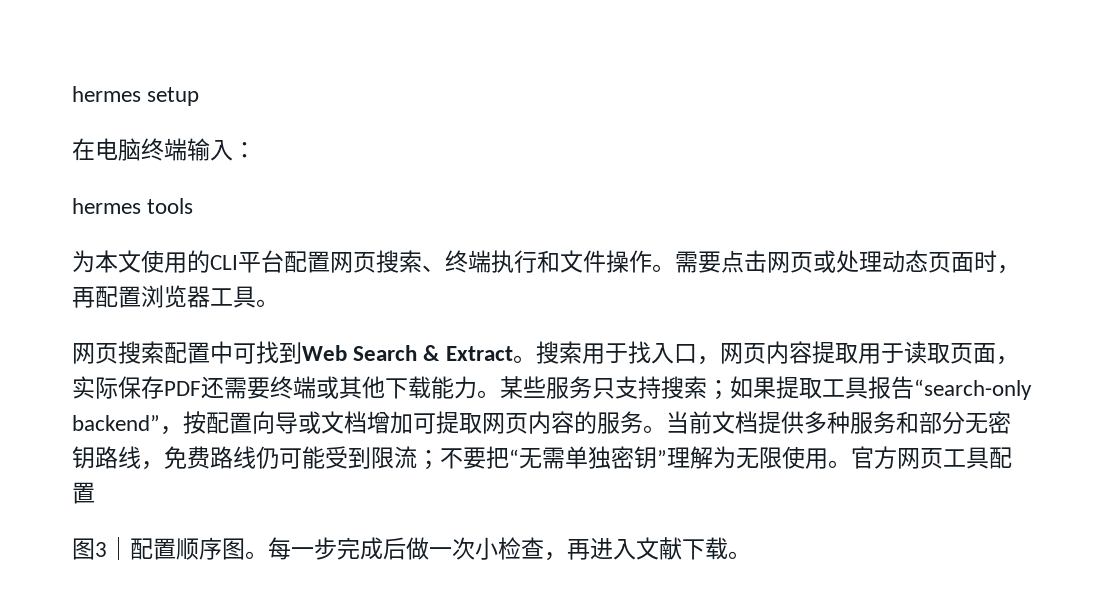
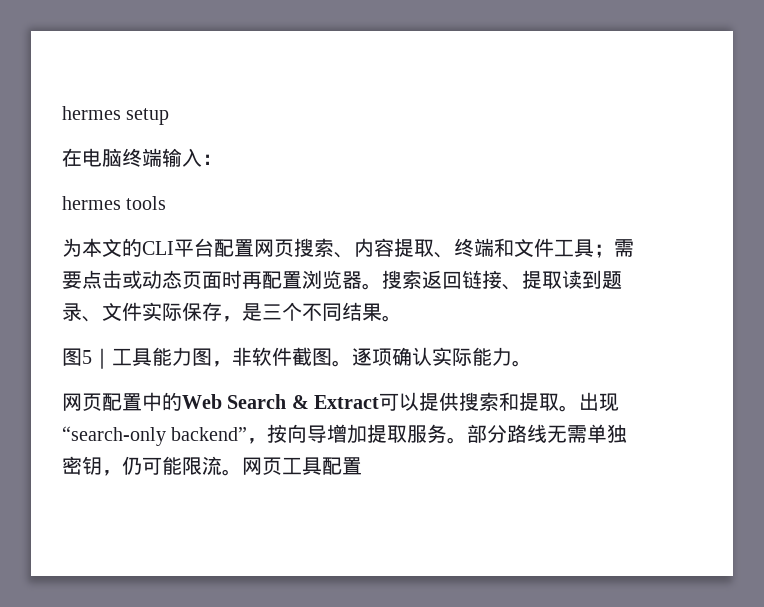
[141,250,187,273] 使用 -> (122, 247) none
[445,250,882,273] 终端执行和文件操作。需要点击网页或处理 -> [354,238,634,258] [62,270,142,289] 内容提取、终端和文件工具；需要点击或
[997,265,1020,274] ， -> (242, 279) none
[210,286,279,308] [72,341,1019,365] [72,376,1032,400] [72,411,1011,435] [72,446,1012,470] [72,482,95,504] [72,537,751,561] 工具。 // 网页搜索配置中可找到Web Search & Extract。搜索用于找入口，网页内容提取用于读取页面，实际保存PDF还需要终端或其他下载能力。某些服务只支持搜索；如果提取工具报告“search-only backend”，按配置向导或文档增加可提取网页内容的服务。当前文档提供多种服务和部分无密钥路线，免费路线仍可能受到限流；不要把“无需单独密钥”理解为无限使用。官方网页工具配置 // 图3｜配置顺序图。每一步完成后做一次小检查，再进入文献下载。 -> [362,270,622,290] [62,302,402,322] [62,347,532,369] [62,392,620,412] [62,424,628,446] [62,456,362,476] 。搜索返回链接、提取读到题录、文件实际保存，是三个不同结果。 // 图5｜工具能力图，非软件截图。逐项确认实际能力。 // 网页配置中的Web Search & Extract可以提供搜索和提取。出现“search-only backend”，按向导增加提取服务。部分路线无需单独密钥，仍可能限流。网页工具配置

